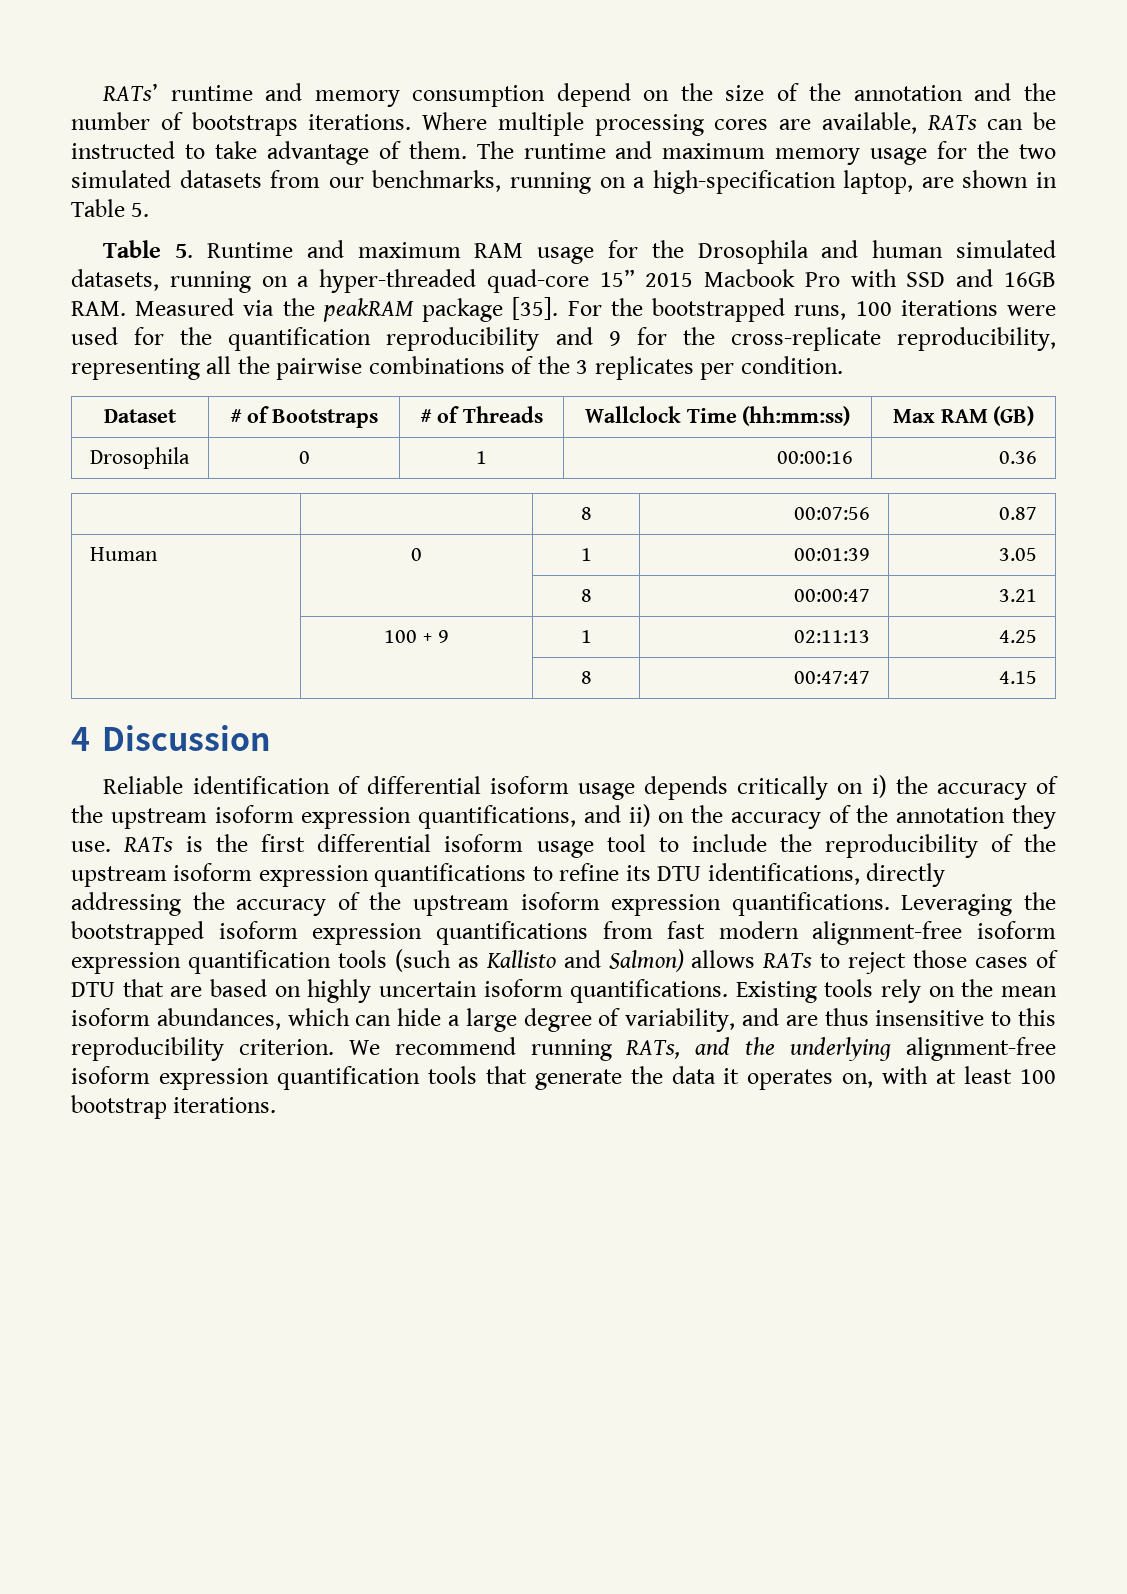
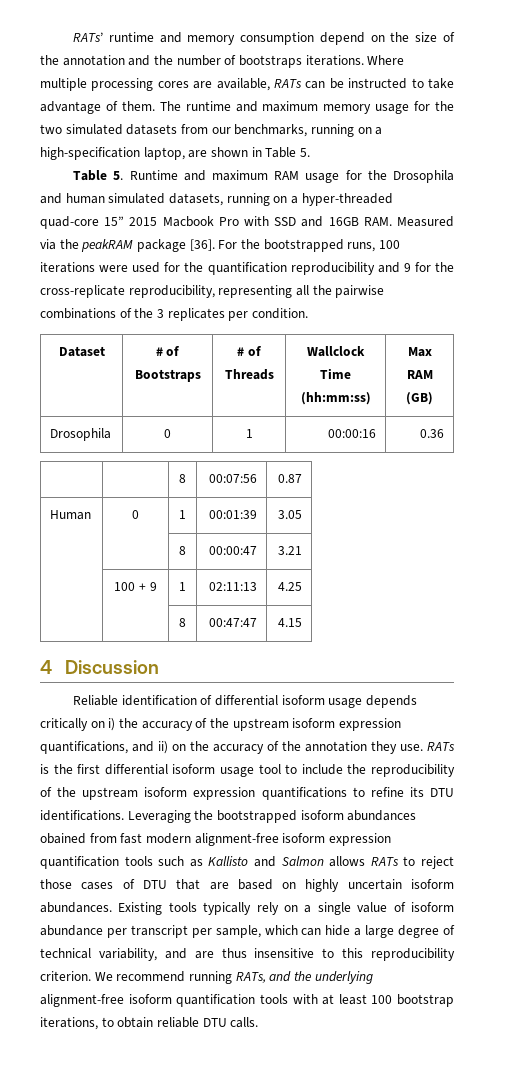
[512,297,559,320] [35]. -> [189,239,215,251] [36].
[707,863,946,887] [71,892,890,916] identifications, directly addressing the accuracy of the upstream isoform expression quantifications. -> [40,810,124,821] identifications.
[312,921,588,945] expression quantifications -> [347,810,417,821] [40,833,86,844] abundances obained
[394,949,451,972] (such -> [158,856,185,866] such
[608,949,684,972] Salmon) -> [281,856,324,866] Salmon
[570,979,729,1003] quantifications. -> [40,902,112,913] abundances.
(874, 988) none -> [203,902,252,915] typically
[961,979,1057,997] [71,1008,281,1030] the mean isoform abundances, -> [304,902,454,915] [40,925,261,938] a single value of isoform abundance per transcript per sample,
(621, 1017) none -> [40,948,91,959] technical
[158,1066,874,1090] expression quantification tools that generate the data it operates on, -> [176,994,288,1007] quantification tools
[173,1097,277,1113] iterations. -> [40,1017,259,1030] iterations, to obtain reliable DTU calls.

